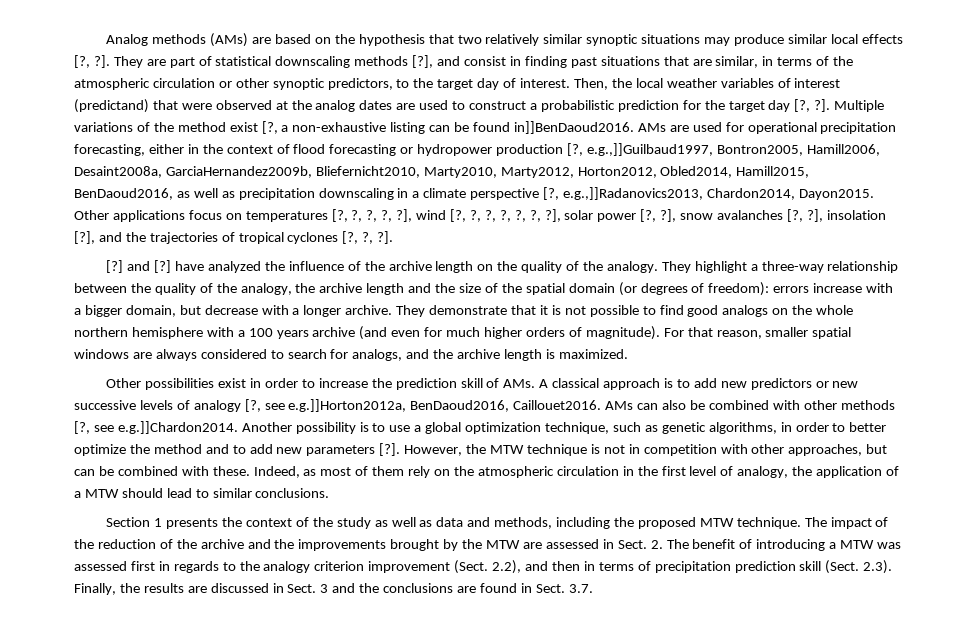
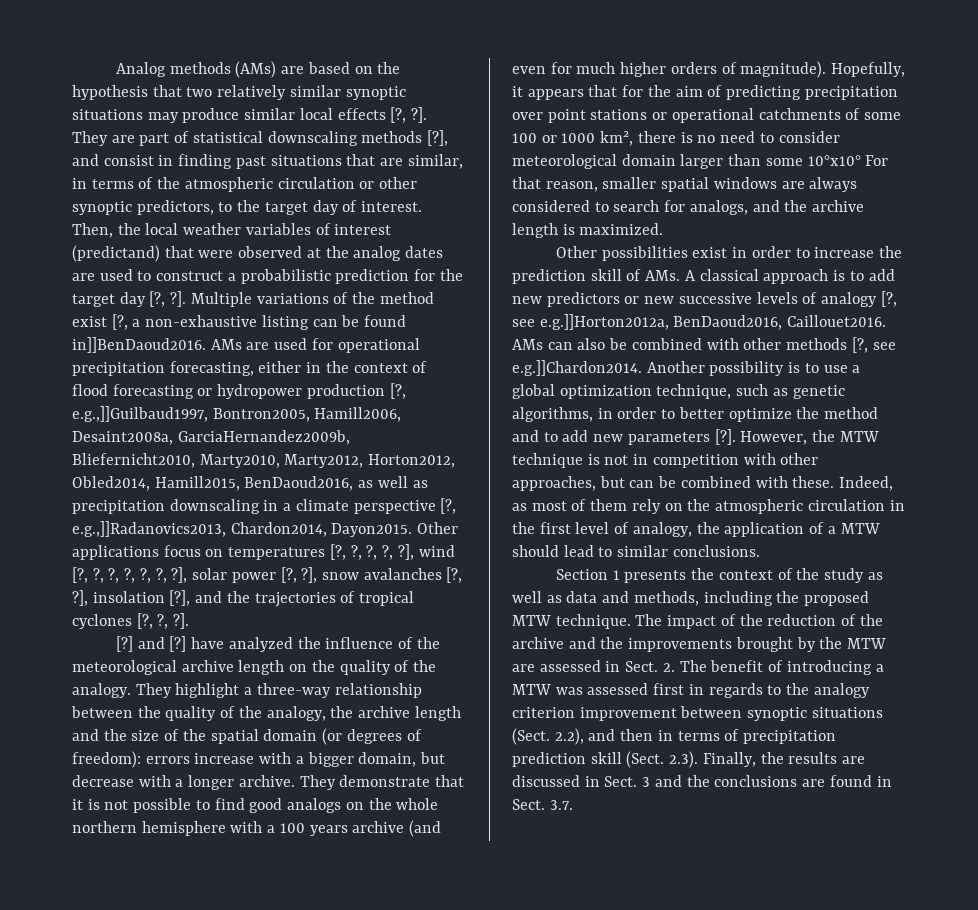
(385, 266) none -> [72,660,177,675] meteorological
(660, 333) none -> [831,62,906,77] [512,85,898,100] [512,108,902,123] [512,131,840,146] [512,154,861,169] Hopefully, it appears that for the aim of predicting precipitation over point stations or operational catchments of some 100 or 1000 km², there is no need to consider meteorological domain larger than some 10°x10°
(451, 567) none -> [680,706,883,721] between synoptic situations

